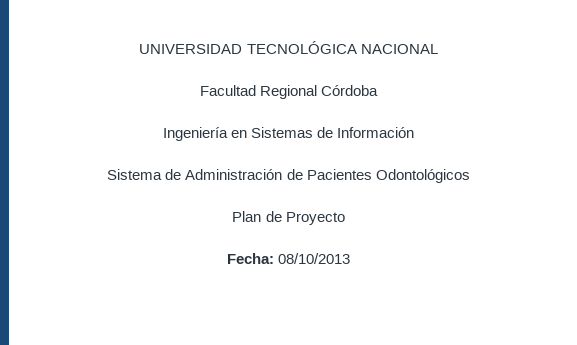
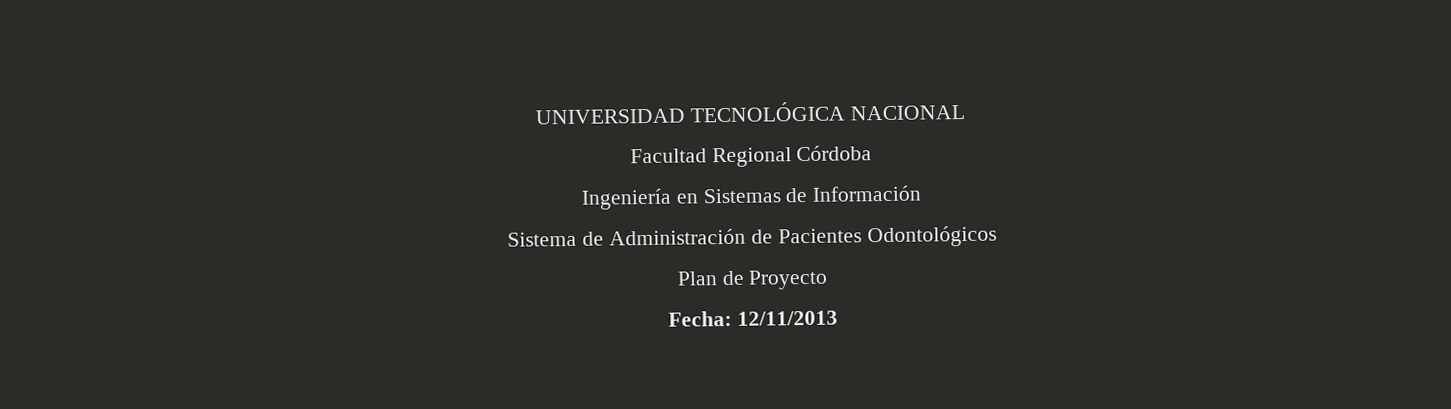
[278,253,351,264] 08/10/2013 -> [736,310,838,326] 12/11/2013

